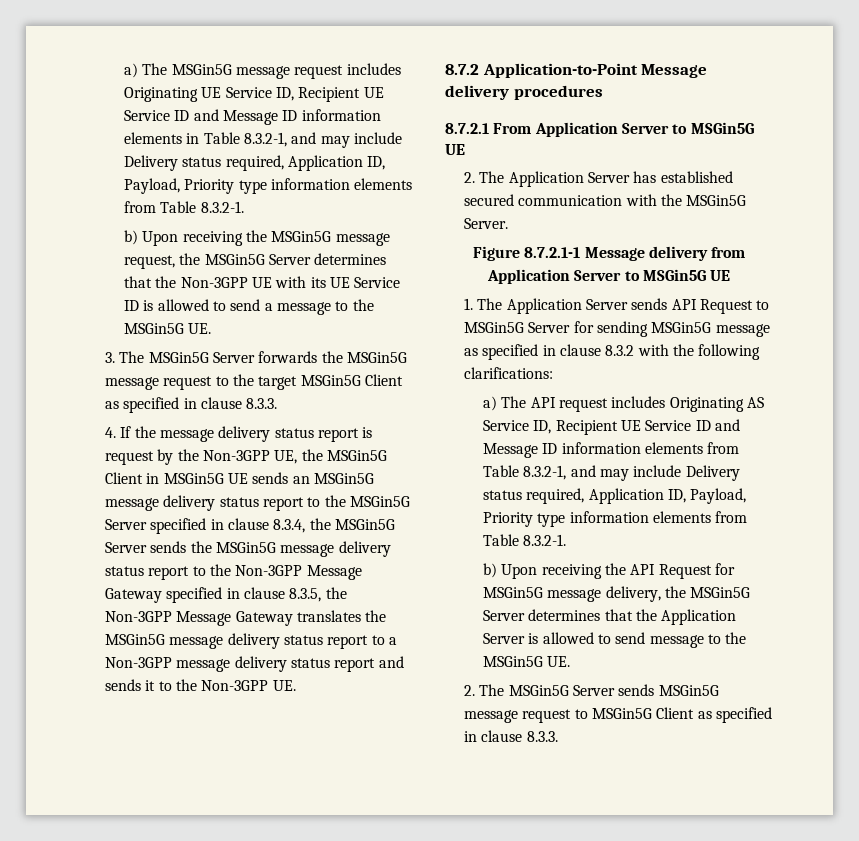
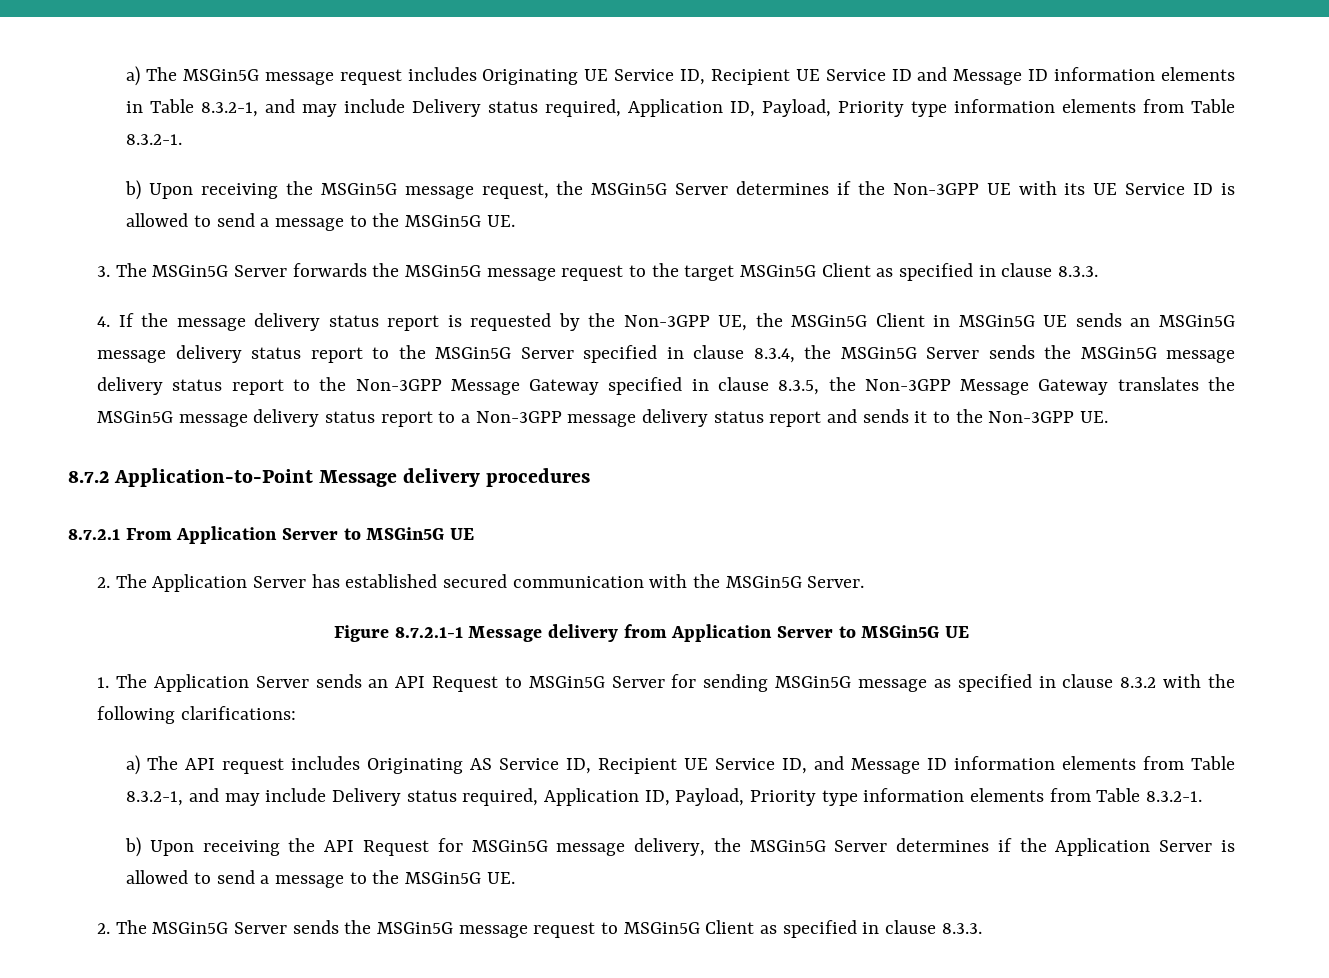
[123,276,152,288] that -> [836,181,851,195] if
[104,451,154,465] request -> [470,313,552,331] requested
(668, 304) none -> [368,679,389,688] an
[695,420,711,431] ID -> [782,758,808,774] ID,
[604,609,633,621] that -> [997,838,1012,852] if
(646, 638) none -> [260,875,270,884] a
(655, 690) none -> [344,920,372,934] the

